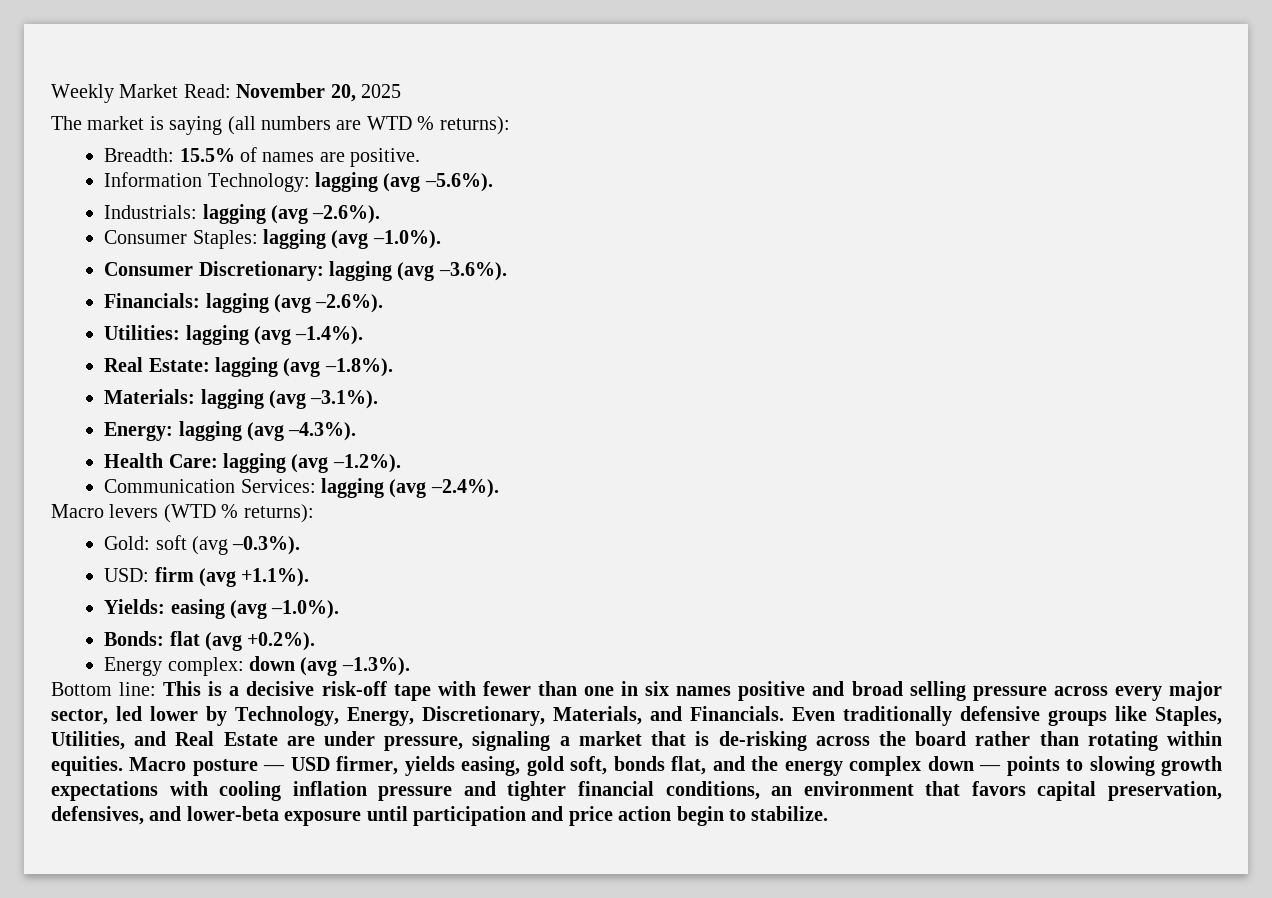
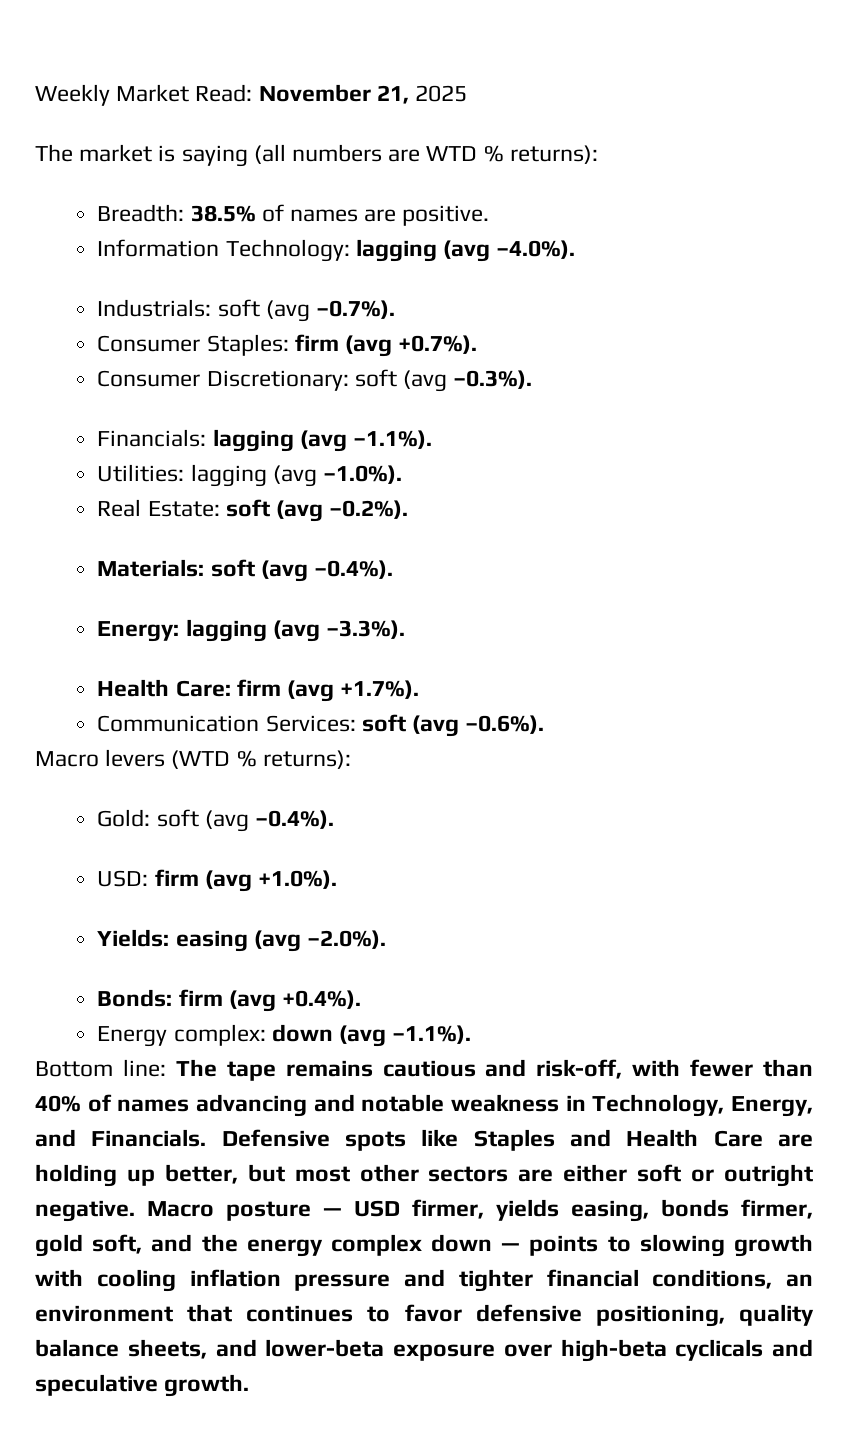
[330,84,356,102] 20, -> [376,85,409,104] 21,
[179,148,235,162] 15.5% -> [190,205,256,222] 38.5%
[424,173,493,192] –5.6%). -> [496,240,576,259] –4.0%).
[202,204,381,224] lagging (avg –2.6%). -> [217,299,395,322] soft (avg –0.7%).
[262,229,441,249] [104,261,507,281] [104,293,384,313] [104,325,364,345] [104,357,393,377] [104,389,379,409] lagging (avg –1.0%). // Consumer Discretionary: lagging (avg –3.6%). // Financials: lagging (avg –2.6%). // Utilities: lagging (avg –1.4%). // Real Estate: lagging (avg –1.8%). // Materials: lagging (avg –3.1%). -> [294,334,478,357] [97,369,533,392] [97,429,432,452] [97,464,402,487] [97,499,409,522] [97,559,393,582] firm (avg +0.7%). // Consumer Discretionary: soft (avg –0.3%). // Financials: lagging (avg –1.1%). // Utilities: lagging (avg –1.0%). // Real Estate: soft (avg –0.2%). // Materials: soft (avg –0.4%).
[288,422,357,441] –4.3%). -> [325,620,405,639] –3.3%).
[222,453,401,473] lagging (avg –1.2%). -> [236,679,420,702] firm (avg +1.7%).
[320,478,499,498] lagging (avg –2.4%). -> [361,714,545,737] soft (avg –0.6%).
[232,536,301,555] –0.3%). -> [254,810,334,829] –0.4%).
[241,568,310,587] +1.1%). -> [257,870,337,889] +1.0%).
[271,600,340,619] –1.0%). -> [306,930,386,949] –2.0%).
[169,631,316,651] flat (avg +0.2%). -> [178,989,361,1012] firm (avg +0.4%).
[341,657,410,676] –1.3%). -> [392,1025,472,1044] –1.1%).
[163,681,1223,701] [51,706,1222,726] [51,731,1223,751] [51,756,123,776] This is a decisive risk-off tape with fewer than one in six names positive and broad selling pressure across every major sector, led lower by Technology, Energy, Discretionary, Materials, and Financials. Even traditionally defensive groups like Staples, Utilities, and Real Estate are under pressure, signaling a market that is de-risking across the board rather than rotating within equities. -> [175,1059,813,1081] [35,1094,813,1117] [35,1129,813,1151] [35,1164,813,1187] [35,1200,135,1222] The tape remains cautious and risk-off, with fewer than 40% of names advancing and notable weakness in Technology, Energy, and Financials. Defensive spots like Staples and Health Care are holding up better, but most other sectors are either soft or outright negative.
[526,756,707,776] gold soft, bonds flat, -> [661,1199,813,1219] [35,1234,143,1257] bonds firmer, gold soft,
[51,781,158,801] expectations -> (813, 1245) none
[971,781,1222,801] [51,806,829,826] favors capital preservation, defensives, and lower-beta exposure until participation and price action begin to stabilize. -> [246,1304,814,1327] [35,1339,813,1362] [35,1374,250,1397] continues to favor defensive positioning, quality balance sheets, and lower-beta exposure over high-beta cyclicals and speculative growth.

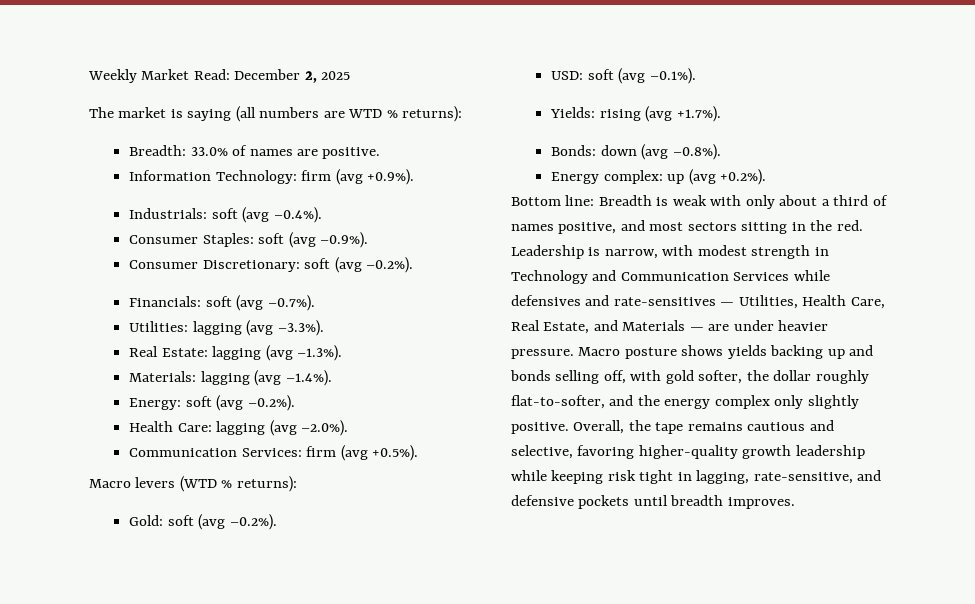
[258,84,409,104] November 21, -> [234,69,317,83] December 2,
[190,205,256,222] 38.5% -> [190,147,228,156] 33.0%
[355,239,576,262] lagging (avg –4.0%). -> [301,169,414,185] firm (avg +0.9%).
[315,300,395,319] –0.7%). -> [273,207,322,223] –0.4%).
[294,334,478,357] firm (avg +0.7%). -> [258,232,368,248] soft (avg –0.9%).
[453,370,533,389] –0.3%). -> [365,257,413,273] –0.2%).
[212,429,432,452] lagging (avg –1.1%). -> [205,295,315,311] soft (avg –0.7%).
[322,465,402,484] –1.0%). -> [277,320,324,336] –3.3%).
[225,499,409,522] [97,559,393,582] [97,619,405,642] [97,679,420,702] soft (avg –0.2%). // Materials: soft (avg –0.4%). // Energy: lagging (avg –3.3%). // Health Care: firm (avg +1.7%). -> [212,345,342,361] [129,370,332,386] [129,395,295,411] [129,420,348,436] lagging (avg –1.3%). // Materials: lagging (avg –1.4%). // Energy: soft (avg –0.2%). // Health Care: lagging (avg –2.0%).
[361,714,545,737] soft (avg –0.6%). -> [306,445,418,461] firm (avg +0.5%).
[254,810,334,829] –0.4%). -> [229,514,277,530] –0.2%).
[154,869,337,892] [97,929,386,952] [97,989,361,1012] firm (avg +1.0%). // Yields: easing (avg –2.0%). // Bonds: firm (avg +0.4%). -> [587,68,696,84] [550,106,721,122] [551,144,721,160] soft (avg –0.1%). // Yields: rising (avg +1.7%). // Bonds: down (avg –0.8%).
[271,1024,472,1047] down (avg –1.1%). -> [667,169,766,185] up (avg +0.2%).
[175,1059,813,1081] [35,1094,813,1117] [35,1129,813,1151] [35,1164,813,1187] [35,1199,813,1222] [35,1234,813,1257] [35,1269,813,1292] [35,1304,814,1327] [35,1339,813,1362] [35,1374,250,1397] The tape remains cautious and risk-off, with fewer than 40% of names advancing and notable weakness in Technology, Energy, and Financials. Defensive spots like Staples and Health Care are holding up better, but most other sectors are either soft or outright negative. Macro posture — USD firmer, yields easing, bonds firmer, gold soft, and the energy complex down — points to slowing growth with cooling inflation pressure and tighter financial conditions, an environment that continues to favor defensive positioning, quality balance sheets, and lower-beta exposure over high-beta cyclicals and speculative growth. -> [598,195,888,209] [511,220,863,234] [511,245,829,259] [511,270,830,284] [511,295,885,309] [511,320,829,334] [511,345,874,359] [510,370,869,384] [511,395,859,409] [511,420,834,434] [511,445,865,459] [511,470,882,484] [511,495,795,509] Breadth is weak with only about a third of names positive, and most sectors sitting in the red. Leadership is narrow, with modest strength in Technology and Communication Services while defensives and rate-sensitives — Utilities, Health Care, Real Estate, and Materials — are under heavier pressure. Macro posture shows yields backing up and bonds selling off, with gold softer, the dollar roughly flat-to-softer, and the energy complex only slightly positive. Overall, the tape remains cautious and selective, favoring higher-quality growth leadership while keeping risk tight in lagging, rate-sensitive, and defensive pockets until breadth improves.

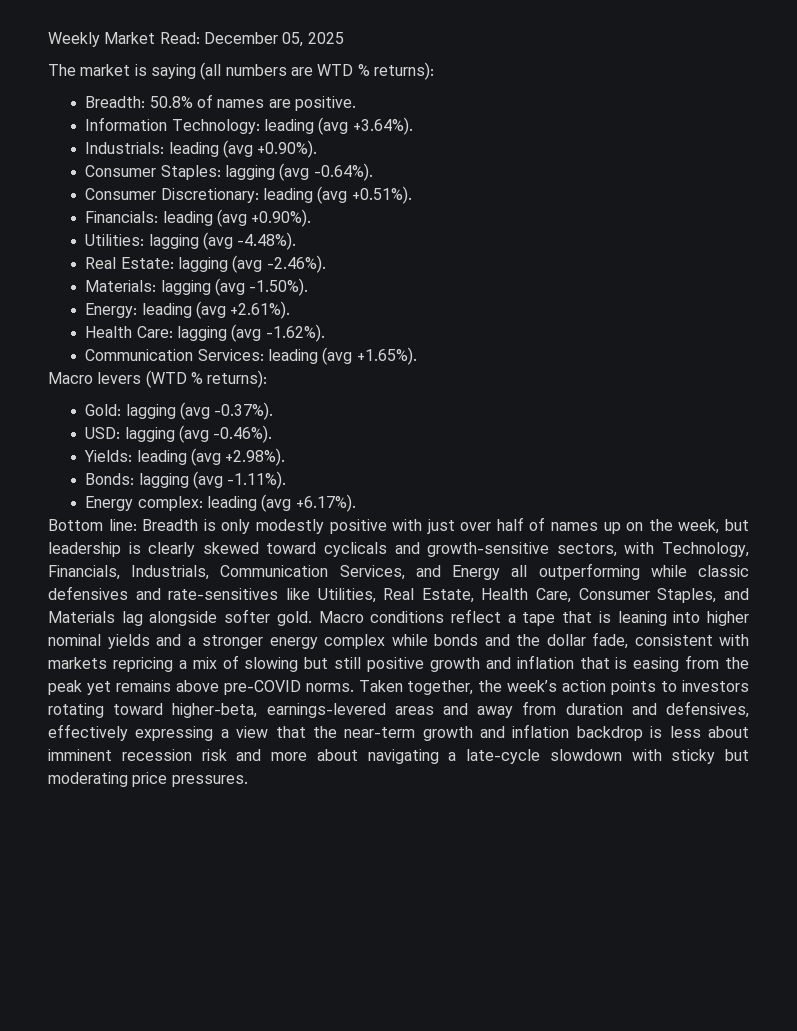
[304,71,317,83] 2, -> [282,32,304,47] 05,
[190,147,228,156] 33.0% -> [149,96,193,108] 50.8%
[301,169,414,185] [129,207,322,223] firm (avg +0.9%). // Industrials: soft (avg –0.4%). -> [264,117,413,135] [85,140,318,158] leading (avg +3.64%). // Industrials: leading (avg +0.90%).
[258,232,368,248] soft (avg –0.9%). -> [225,163,373,181] lagging (avg -0.64%).
[304,257,413,273] [129,295,315,311] soft (avg –0.2%). // Financials: soft (avg –0.7%). -> [263,186,412,204] [85,209,312,227] leading (avg +0.51%). // Financials: leading (avg +0.90%).
[277,320,324,336] –3.3%). -> [237,232,297,250] -4.48%).
[296,345,342,361] –1.3%). -> [266,255,326,273] -2.46%).
[285,370,332,386] –1.4%). -> [249,278,309,296] -1.50%).
[185,395,295,411] soft (avg –0.2%). -> [141,301,291,319] leading (avg +2.61%).
[300,420,348,436] –2.0%). -> [265,324,325,342] -1.62%).
[306,445,418,461] firm (avg +0.5%). -> [268,347,417,365] leading (avg +1.65%).
[167,514,277,530] [551,68,696,84] [550,106,721,122] [551,144,721,160] soft (avg –0.2%). // USD: soft (avg –0.1%). // Yields: rising (avg +1.7%). // Bonds: down (avg –0.8%). -> [125,402,274,420] [85,425,273,443] [84,448,286,466] [85,471,287,489] lagging (avg -0.37%). // USD: lagging (avg -0.46%). // Yields: leading (avg +2.98%). // Bonds: lagging (avg -1.11%).
[667,169,766,185] up (avg +0.2%). -> [207,494,356,512] leading (avg +6.17%).
[672,195,888,209] [511,220,863,234] [511,245,829,259] [511,270,830,284] [511,295,885,309] [511,320,829,334] [511,345,874,359] [510,370,869,384] [511,395,859,409] [511,420,834,434] [511,445,865,459] [511,470,882,484] [511,495,795,509] weak with only about a third of names positive, and most sectors sitting in the red. Leadership is narrow, with modest strength in Technology and Communication Services while defensives and rate-sensitives — Utilities, Health Care, Real Estate, and Materials — are under heavier pressure. Macro posture shows yields backing up and bonds selling off, with gold softer, the dollar roughly flat-to-softer, and the energy complex only slightly positive. Overall, the tape remains cautious and selective, favoring higher-quality growth leadership while keeping risk tight in lagging, rate-sensitive, and defensive pockets until breadth improves. -> [221,517,750,534] [48,542,750,557] [48,563,749,580] [48,586,749,603] [48,609,749,626] [48,632,749,649] [48,655,749,672] [48,680,749,695] [48,701,750,718] [48,724,749,741] [48,749,749,764] [48,772,248,787] only modestly positive with just over half of names up on the week, but leadership is clearly skewed toward cyclicals and growth-sensitive sectors, with Technology, Financials, Industrials, Communication Services, and Energy all outperforming while classic defensives and rate-sensitives like Utilities, Real Estate, Health Care, Consumer Staples, and Materials lag alongside softer gold. Macro conditions reflect a tape that is leaning into higher nominal yields and a stronger energy complex while bonds and the dollar fade, consistent with markets repricing a mix of slowing but still positive growth and inflation that is easing from the peak yet remains above pre-COVID norms. Taken together, the week’s action points to investors rotating toward higher-beta, earnings-levered areas and away from duration and defensives, effectively expressing a view that the near-term growth and inflation backdrop is less about imminent recession risk and more about navigating a late-cycle slowdown with sticky but moderating price pressures.

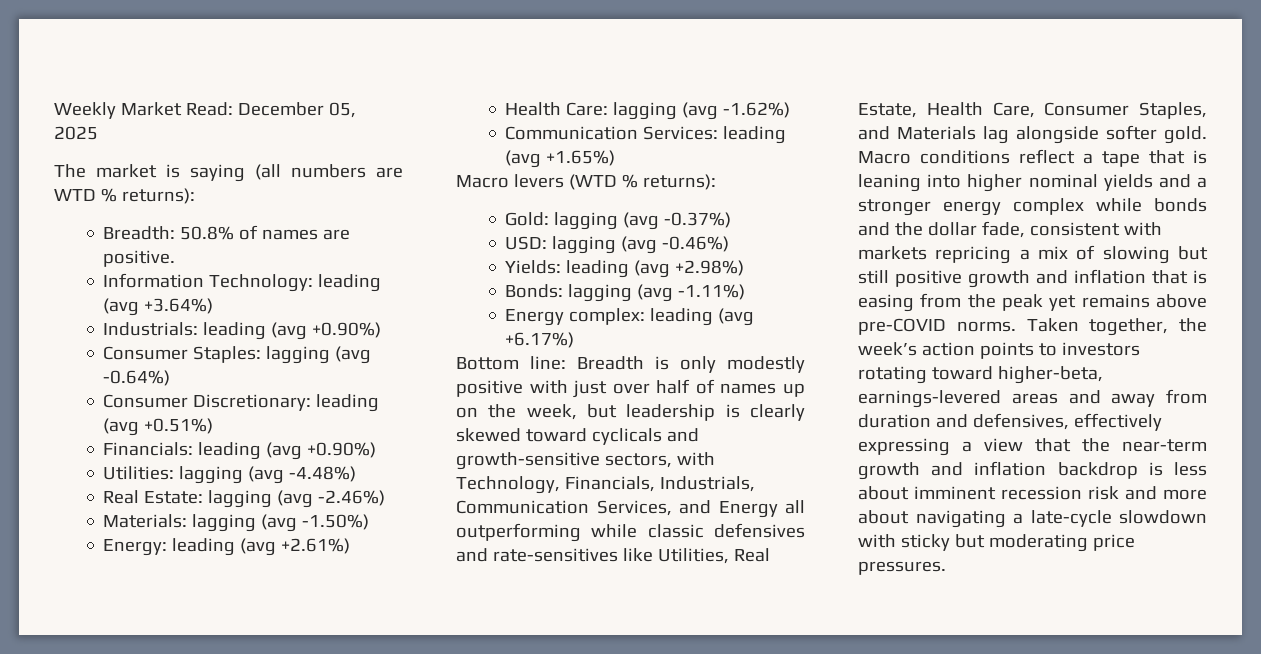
[352,117,413,135] +3.64%). -> [144,298,214,314] +3.64%)
[257,140,318,158] +0.90%). -> [312,322,382,338] +0.90%)
[313,163,373,181] -0.64%). -> [103,370,171,386] -0.64%)
[351,186,412,204] +0.51%). -> [144,418,214,434] +0.51%)
[251,209,312,227] +0.90%). -> [307,442,377,458] +0.90%)
[237,232,297,250] -4.48%). -> [289,466,357,482] -4.48%)
[266,255,326,273] -2.46%). -> [318,490,386,506] -2.46%)
[249,278,309,296] -1.50%). -> [302,514,370,530] -1.50%)
[230,301,291,319] +2.61%). -> [281,538,351,554] +2.61%)
[265,324,325,342] -1.62%). -> [723,102,791,118] -1.62%)
[356,347,417,365] +1.65%). -> [546,150,616,166] +1.65%)
[214,402,274,420] -0.37%). -> [664,212,732,228] -0.37%)
[213,425,273,443] -0.46%). -> [662,236,730,252] -0.46%)
[225,448,286,466] +2.98%). -> [675,260,745,276] +2.98%)
[227,471,287,489] -1.11%). -> [678,284,746,300] -1.11%)
[295,494,356,512] +6.17%). -> [505,332,575,348] +6.17%)

